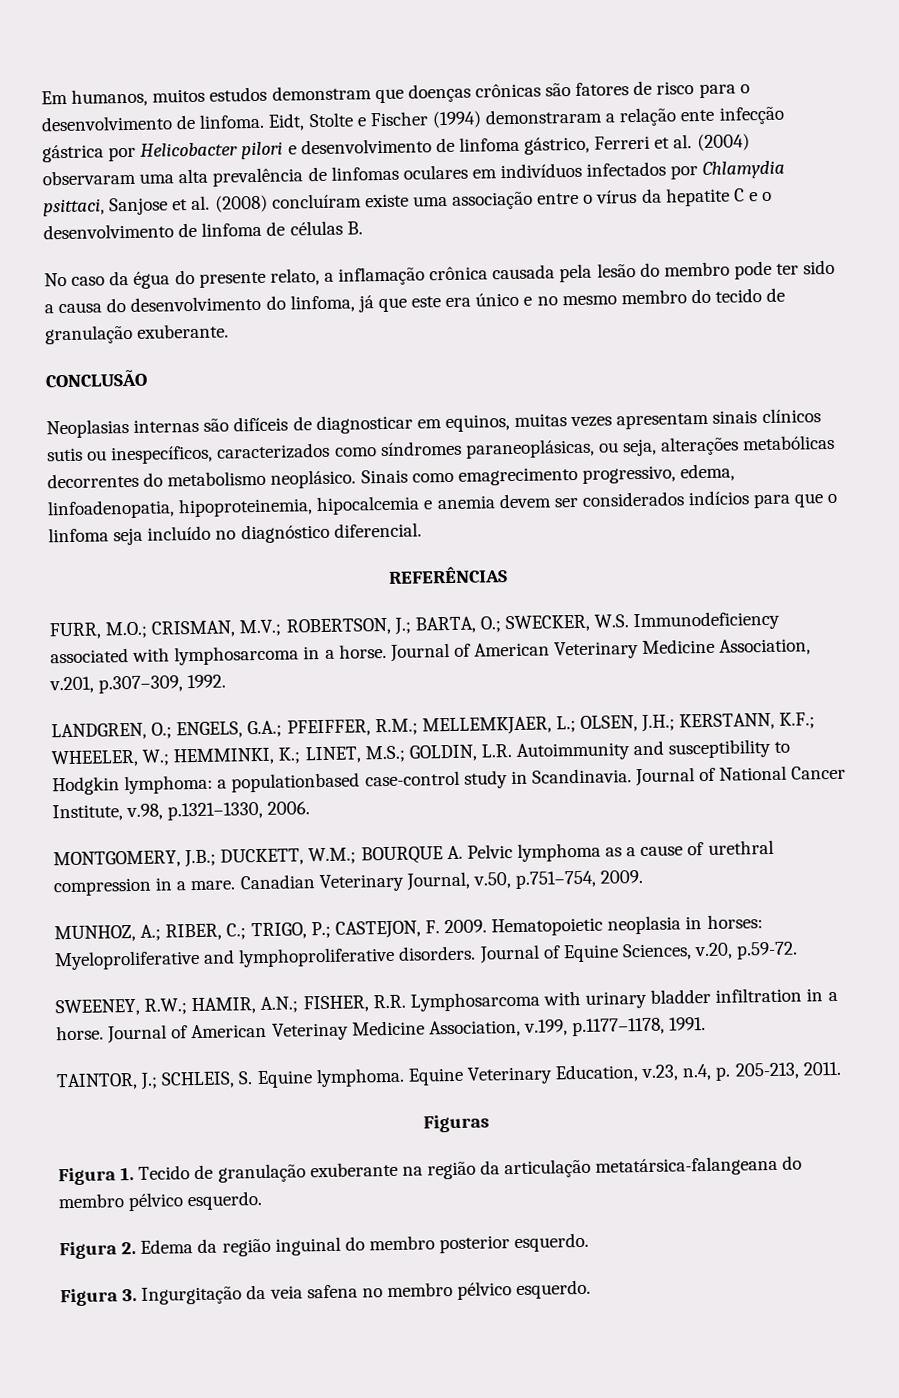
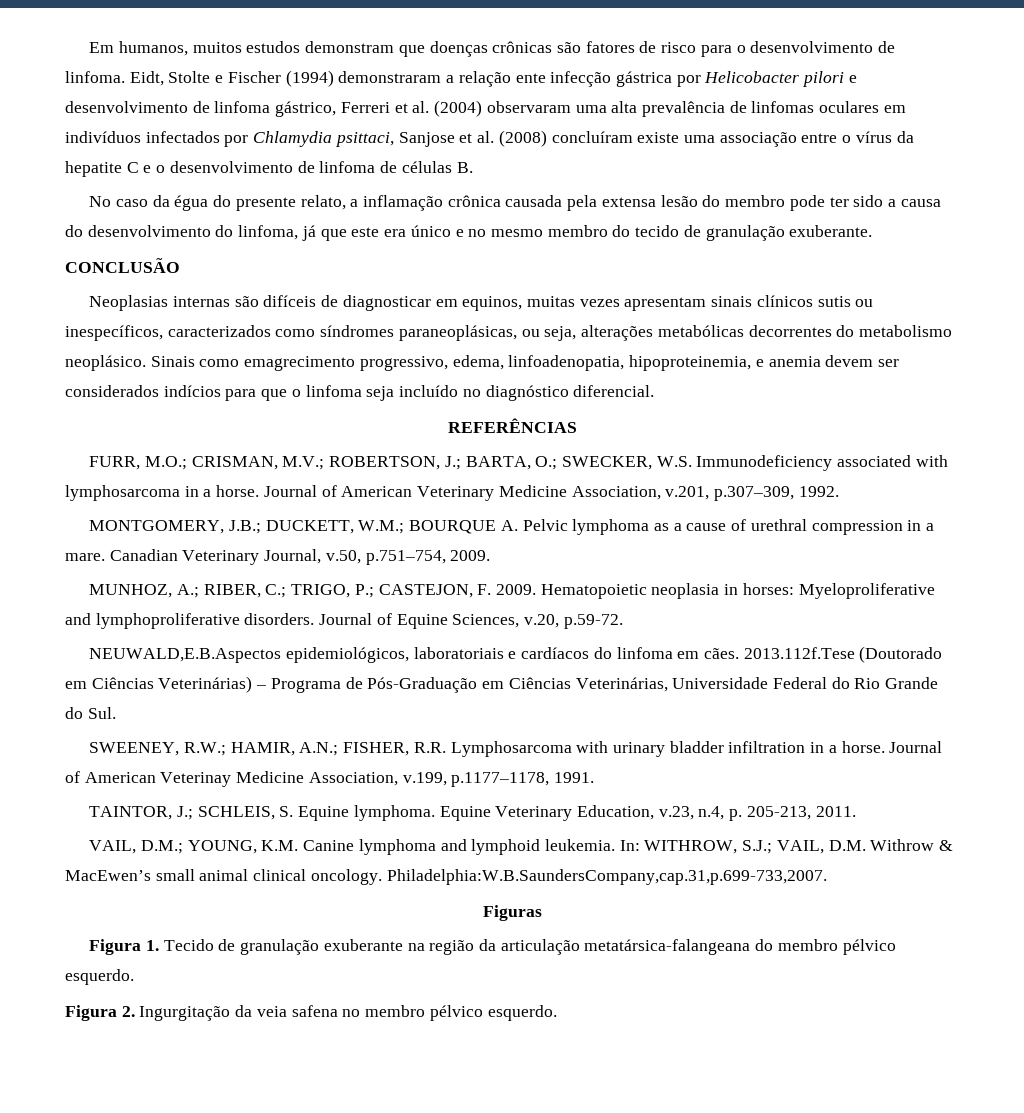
(593, 273) none -> [601,197,656,207] extensa
[316,495,421,516] hipocalcemia -> (752, 363) none
[51,712,816,741] [51,738,791,768] [52,765,847,796] [52,801,311,822] // LANDGREN, O.; ENGELS, G.A.; PFEIFFER, R.M.; MELLEMKJAER, L.; OLSEN, J.H.; KERSTANN, K.F.; WHEELER, W.; HEMMINKI, K.; LINET, M.S.; GOLDIN, L.R. Autoimmunity and susceptibility to Hodgkin lymphoma: a populationbased case-control study in Scandinavia. Journal of National Cancer Institute, v.98, p.1321–1330, 2006. -> (839, 491) none
(799, 950) none -> [89,646,943,663] [65,676,939,693] [65,707,116,719] // NEUWALD,E.B.Aspectos epidemiológicos, laboratoriais e cardíacos do linfoma em cães. 2013.112f.Tese (Doutorado em Ciências Veterinárias) – Programa de Pós-Graduação em Ciências Veterinárias, Universidade Federal do Rio Grande do Sul.
(841, 1068) none -> [89,839,954,855] [65,869,827,885] // VAIL, D.M.; YOUNG, K.M. Canine lymphoma and lymphoid leukemia. In: WITHROW, S.J.; VAIL, D.M. Withrow & MacEwen’s small animal clinical oncology. Philadelphia:W.B.SaundersCompany,cap.31,p.699-733,2007.
[140,1232,590,1257] [60,1288,138,1307] Edema da região inguinal do membro posterior esquerdo. // Figura 3. -> (135, 1011) none

